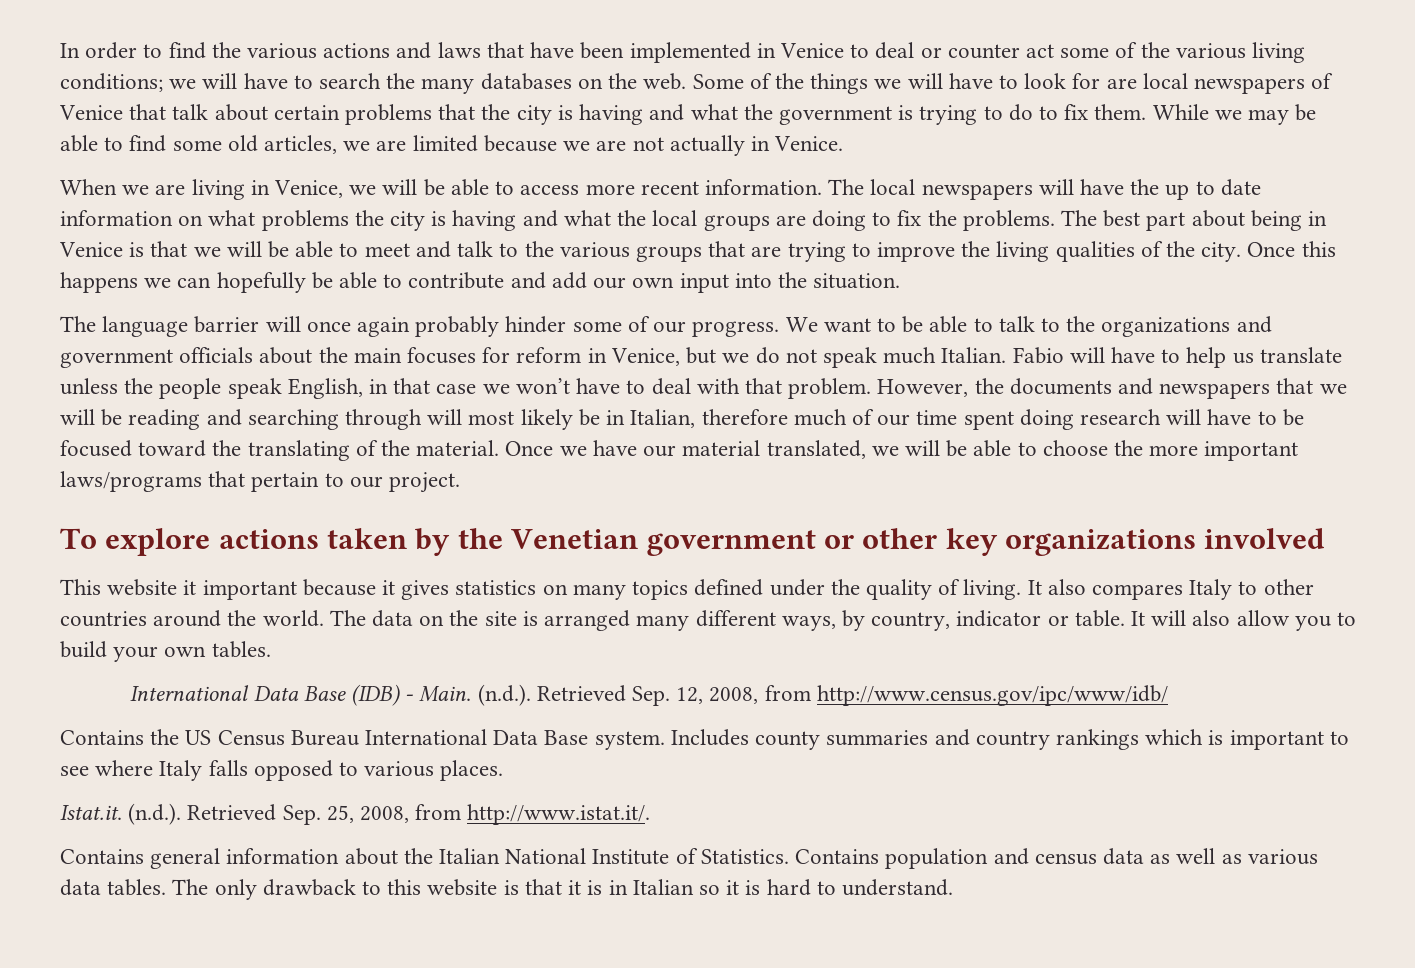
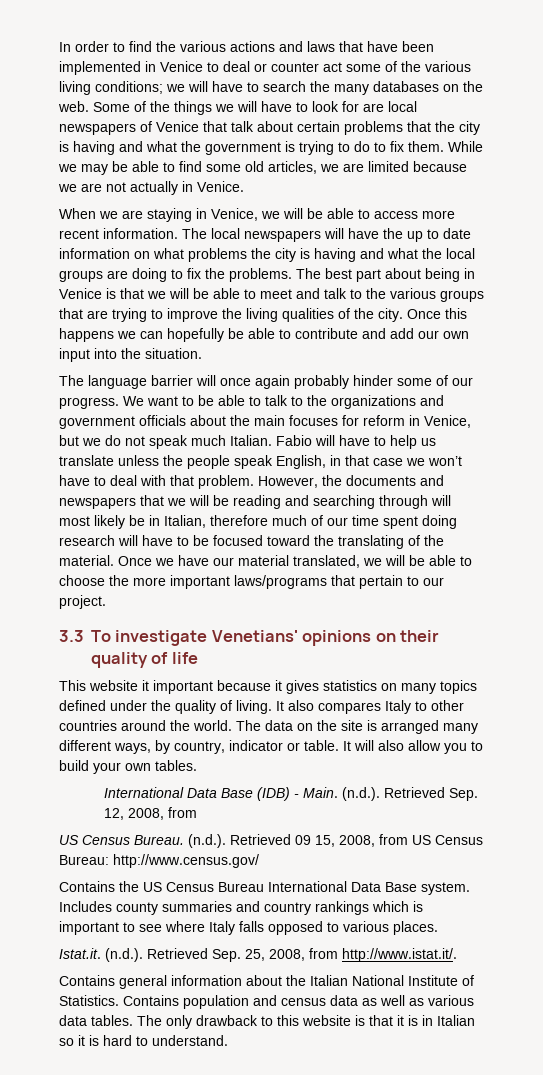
[191,179,245,200] living -> [147,208,192,222] staying
[60,528,1326,556] To explore actions taken by the Venetian government or other key organizations involved -> [59,630,440,646] [91,652,198,668] 3.3 To investigate Venetians' opinions on their quality of life
[816,685,1168,706] http://www.census.gov/ipc/www/idb/ -> [59,834,483,848] [59,854,259,868] // US Census Bureau. (n.d.). Retrieved 09 15, 2008, from US Census Bureau: http://www.census.gov/

